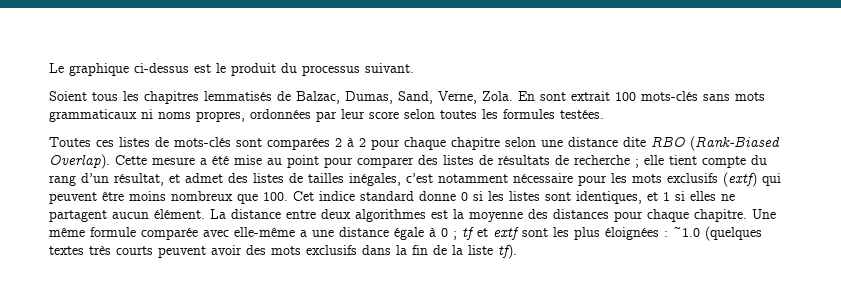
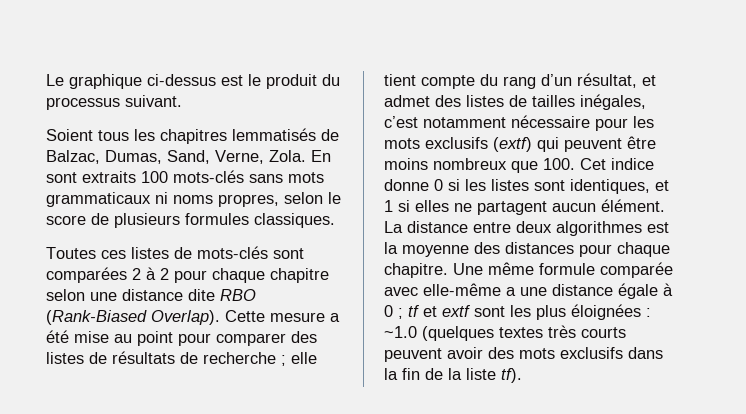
[571,91,610,101] extrait -> [82,171,136,183] extraits
[250,109,604,122] ordonnées par leur score selon toutes les formules testées. -> [284,192,341,204] [46,213,335,228] selon le score de plusieurs formules classiques.
[360,191,414,201] standard -> (654, 164) none

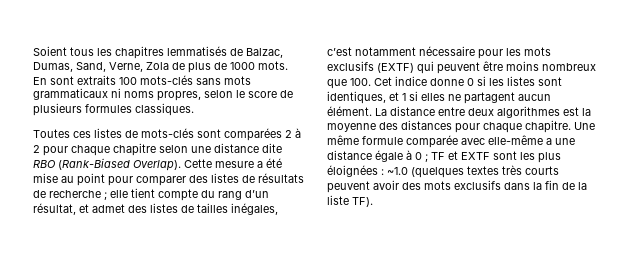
[46,74,340,89] [46,95,182,110] Le graphique ci-dessus est le produit du processus suivant. // -> (33, 51) none
[269,150,306,162] Zola. -> [146,61,288,73] Zola de plus de 1000 mots.
[493,137,532,152] (extf) -> [377,63,414,73] (EXTF)
[408,305,471,317] tf et extf -> [431,151,490,160] TF et EXTF
[501,368,522,383] tf). -> [352,197,373,207] TF).

